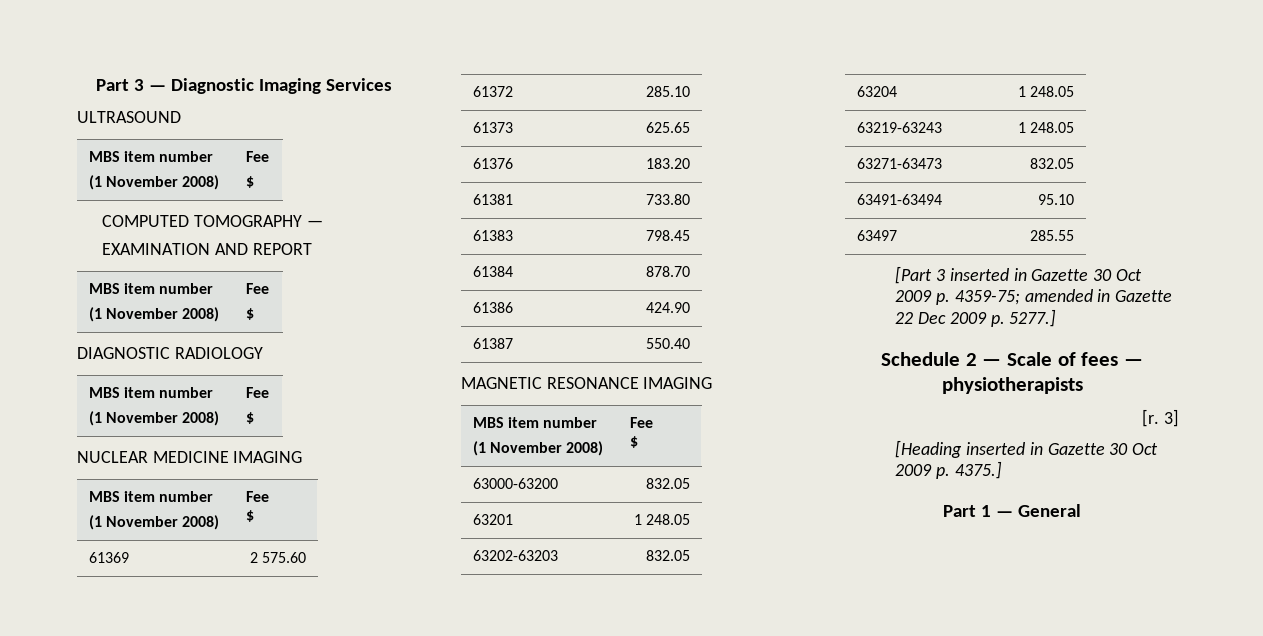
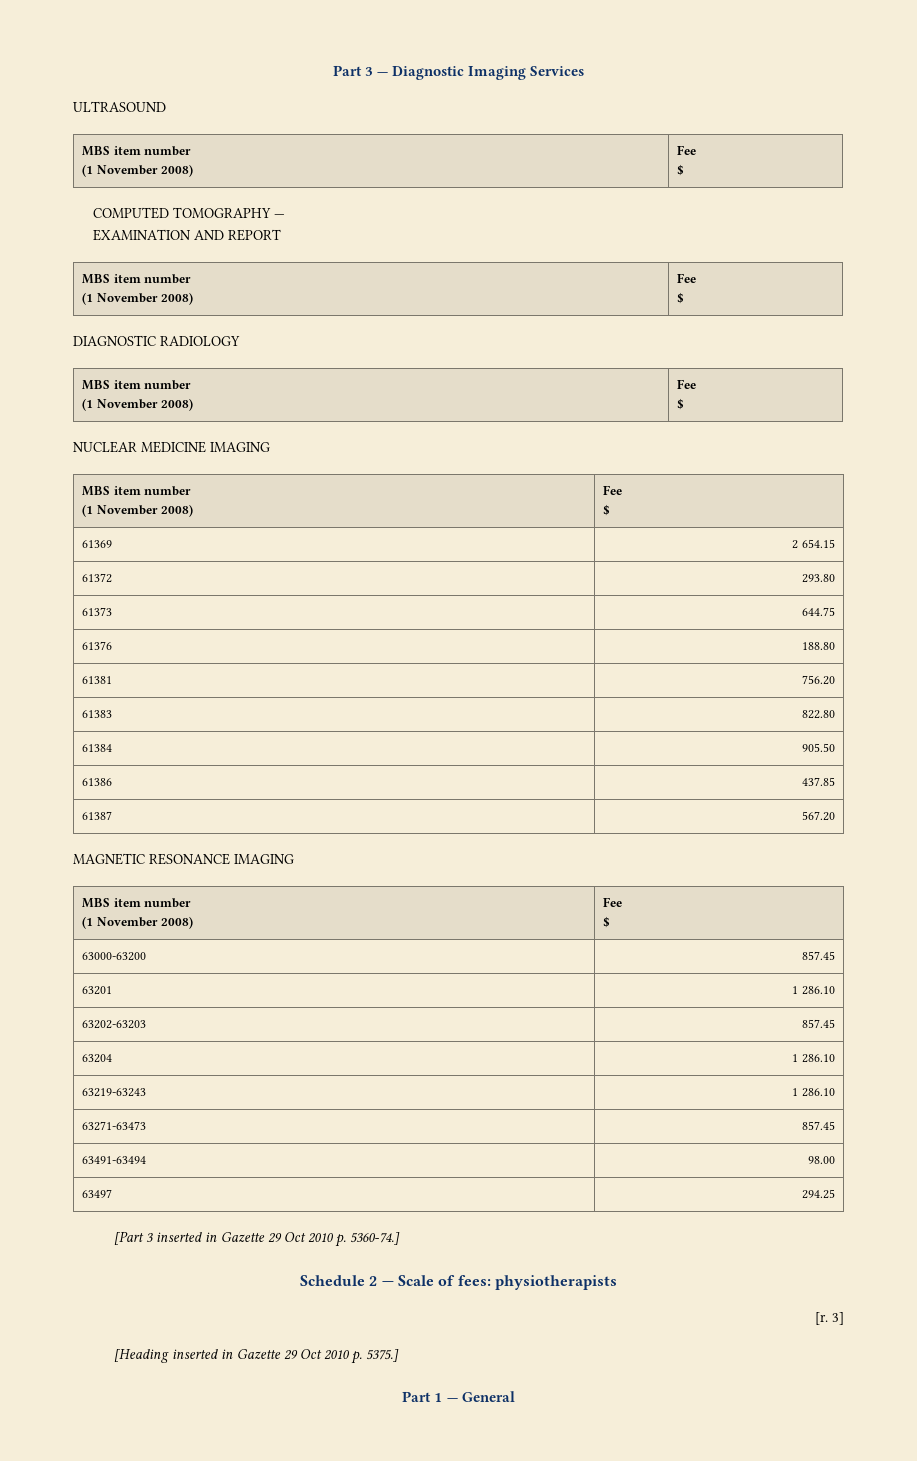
[262,552,307,563] 575.60 -> [801,539,835,548] 654.15
[646,86,691,97] 285.10 -> [801,574,835,583] 293.80
[646,122,691,133] 625.65 -> [801,607,835,616] 644.75
[646,158,691,169] 183.20 -> [801,642,835,650] 188.80
[646,194,691,205] 733.80 -> [801,675,835,685] 756.20
[646,230,691,241] 798.45 -> [801,710,835,719] 822.80
[646,266,691,277] 878.70 -> [801,743,835,752] 905.50
[646,302,691,313] 424.90 -> [801,777,835,786] 437.85
[646,338,691,349] 550.40 -> [801,811,835,821] 567.20
[646,478,691,489] 832.05 -> [801,951,835,960] 857.45
[646,514,691,525] 248.05 -> [801,986,835,995] 286.10
[646,550,691,561] 832.05 -> [801,1019,835,1028] 857.45
[1030,86,1075,97] 248.05 -> [801,1054,835,1063] 286.10
[1030,122,1075,133] 248.05 -> [801,1088,835,1097] 286.10
[1030,158,1075,169] 832.05 -> [801,1121,835,1130] 857.45
[1038,194,1075,205] 95.10 -> [807,1156,835,1164] 98.00
[1030,230,1075,241] 285.55 -> [801,1189,835,1199] 294.25
[1093,269,1142,281] [895,289,1173,305] [895,309,1057,327] 30 Oct 2009 p. 4359-75; amended in Gazette 22 Dec 2009 p. 5277.] -> [267,1232,400,1247] 29 Oct 2010 p. 5360-74.]
[1081,352,1143,366] fees — -> [457,1275,491,1286] fees:
[1109,443,1159,455] [895,461,1002,479] 30 Oct 2009 p. 4375.] -> [283,1349,399,1364] 29 Oct 2010 p. 5375.]

